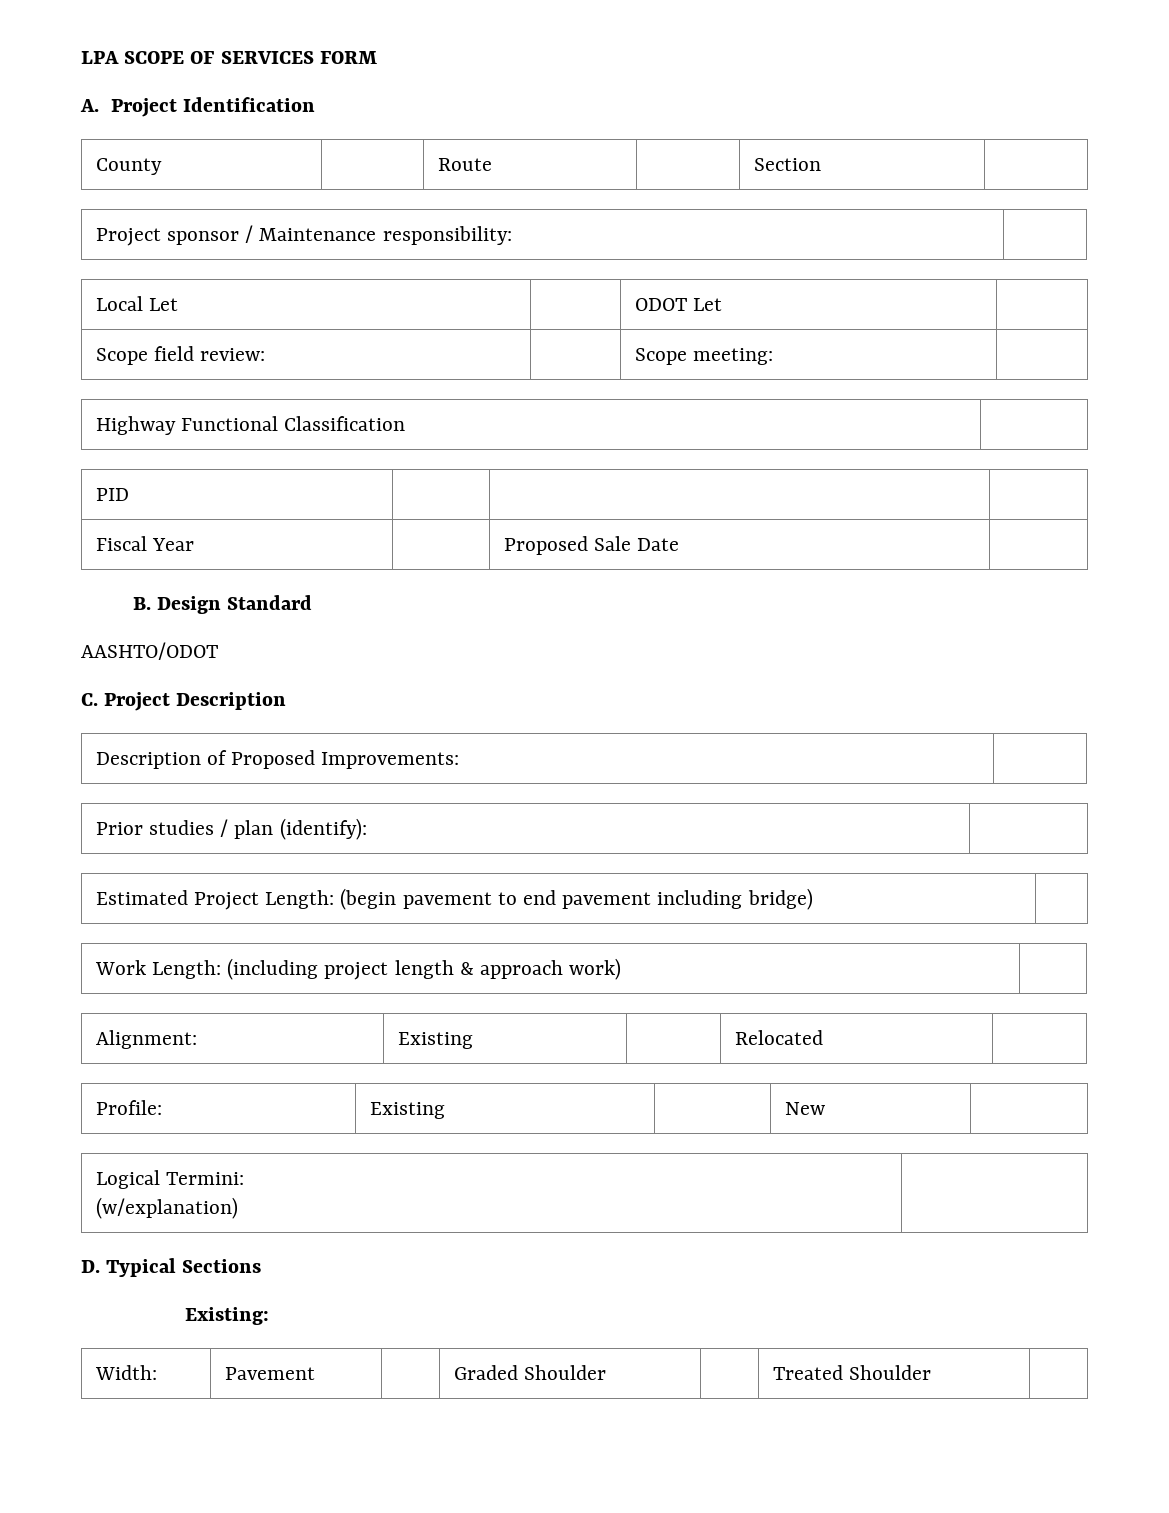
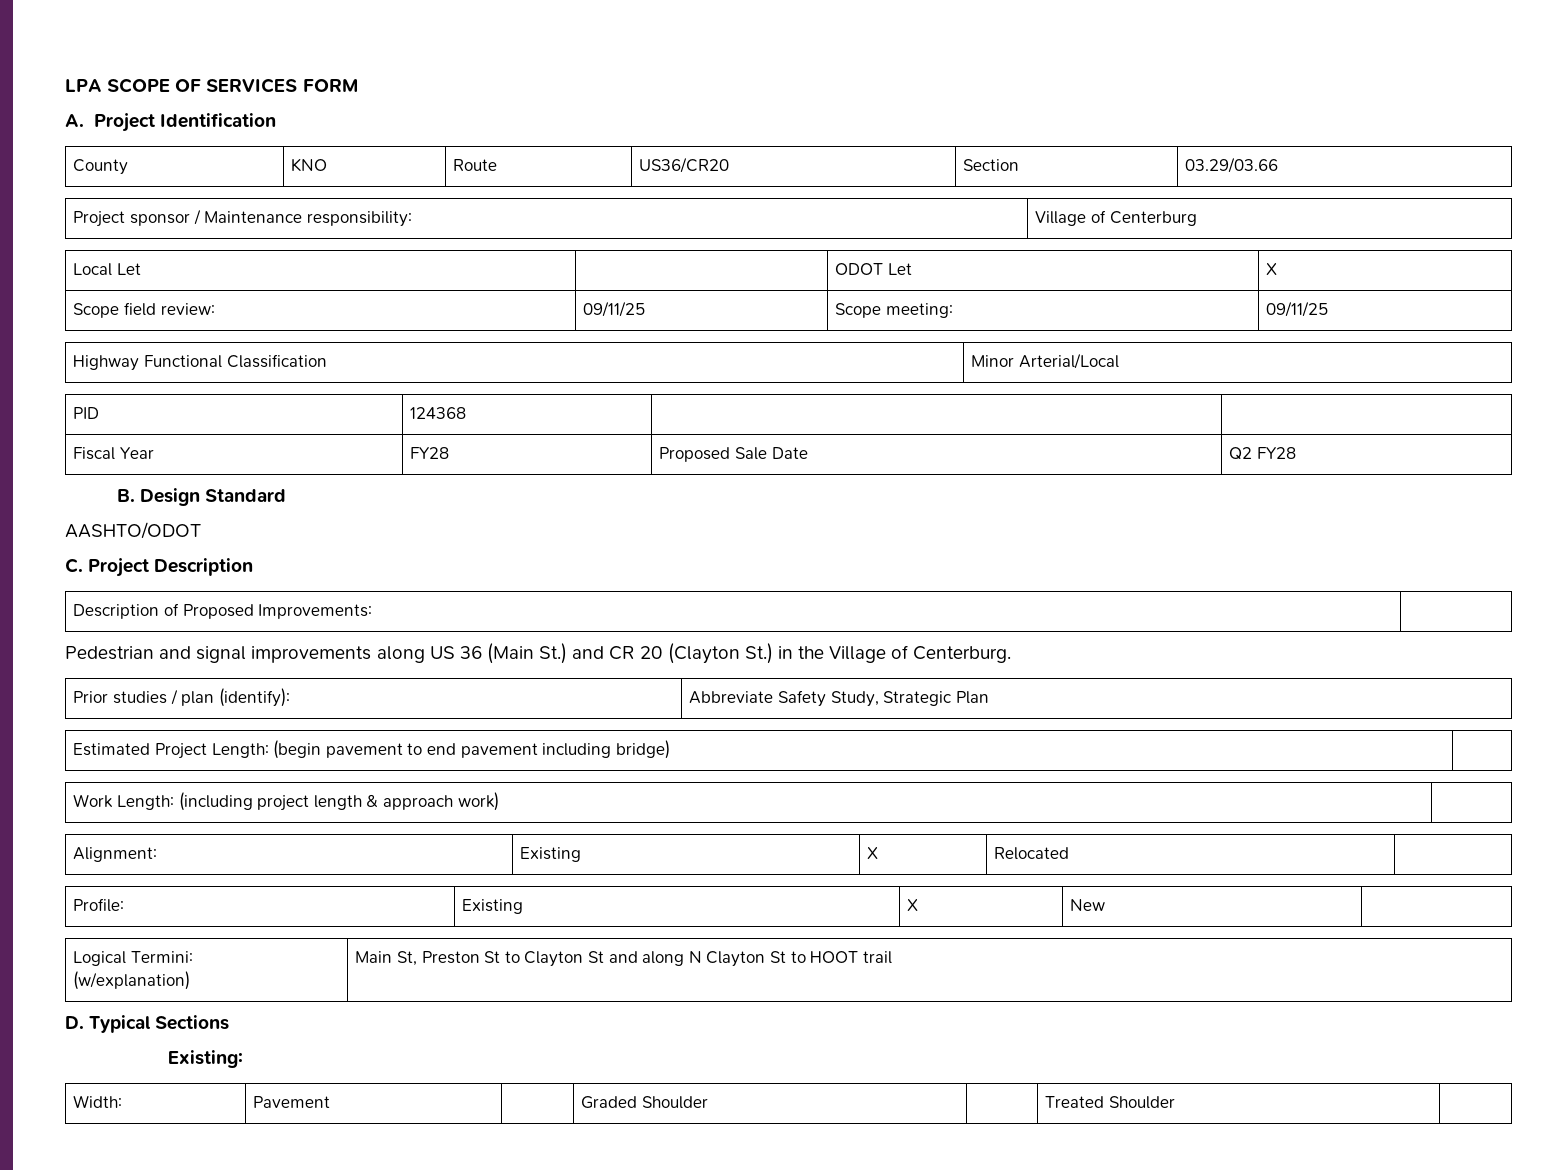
(162, 166) none -> [291,158,328,172] KNO
(492, 164) none -> [639,157,730,173] US36/CR20
(821, 164) none -> [1185,157,1279,173] 03.29/03.66
(512, 235) none -> [1035,210,1197,226] Village of Centerburg
(722, 304) none -> [1266,263,1278,275] X
(266, 354) none -> [583,301,646,317] 09/11/25
(773, 356) none -> [1266,301,1329,317] 09/11/25
(406, 423) none -> [971,353,1120,369] Minor Arterial/Local
(129, 494) none -> [410,407,467,419] 124368
(194, 544) none -> [410,447,450,459] FY28
(680, 544) none -> [1229,447,1297,460] Q2 FY28
(460, 760) none -> [65,643,1012,664] // Pedestrian and signal improvements along US 36 (Main St.) and CR 20 (Clayton St.) in the Village of Centerburg.
(367, 829) none -> [689,690,989,707] Abbreviate Safety Study, Strategic Plan
(473, 1040) none -> [867,847,879,859] X
(445, 1110) none -> [907,899,919,911] X
(238, 1208) none -> [355,951,892,967] Main St, Preston St to Clayton St and along N Clayton St to HOOT trail

